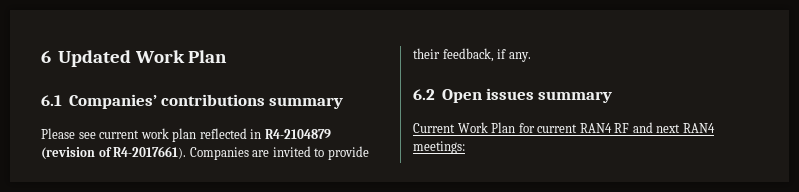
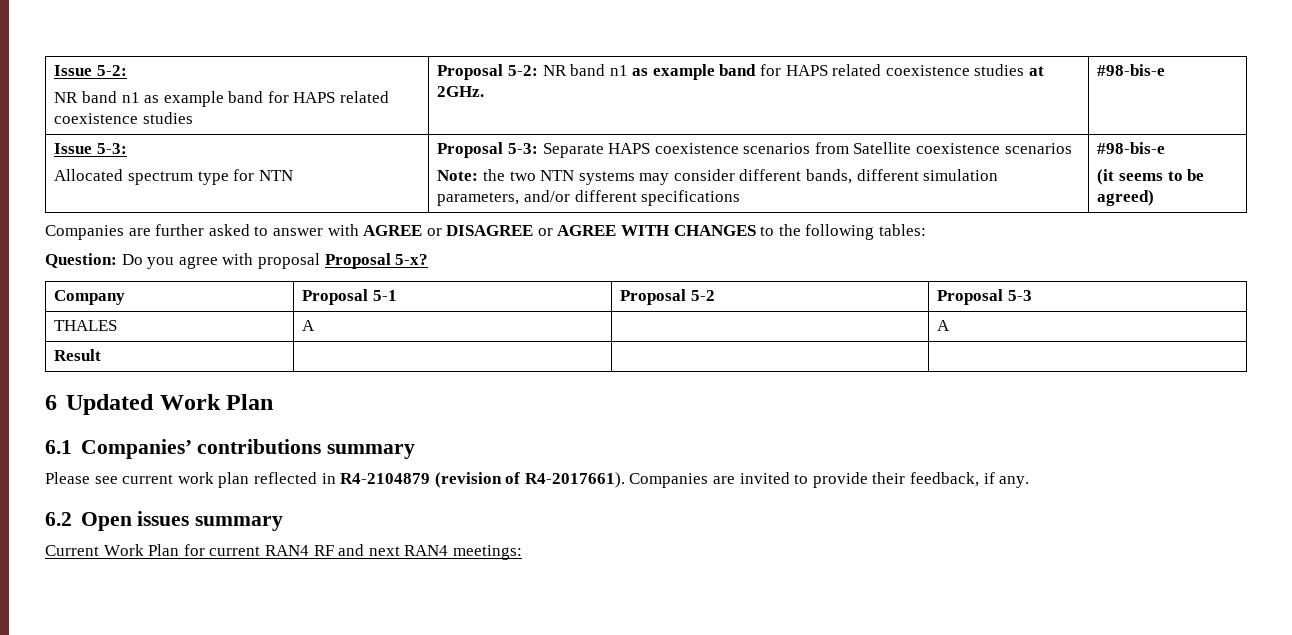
(41, 56) none -> [54,65,127,76] [54,91,390,107] [54,112,193,124] [437,64,1045,80] [437,86,485,97] [1097,64,1166,76] [54,143,127,154] [54,169,293,185] [437,142,1072,158] [437,169,999,185] [437,190,741,206] [1097,142,1166,154] [1097,169,1205,185] [1097,190,1155,206] [45,224,927,240] [45,253,429,269] [54,290,126,305] [302,289,397,305] [620,289,715,305] [937,289,1032,305] [54,320,118,331] [302,320,316,331] [937,320,951,331] [54,349,102,361] Issue 5-2: // NR band n1 as example band for HAPS related coexistence studies | Proposal 5-2: NR band n1 as example band for HAPS related coexistence studies at 2GHz. | #98-bis-e // Issue 5-3: // Allocated spectrum type for NTN | Proposal 5-3: Separate HAPS coexistence scenarios from Satellite coexistence scenarios // Note: the two NTN systems may consider different bands, different simulation parameters, and/or different specifications | #98-bis-e // (it seems to be agreed) // Companies are further asked to answer with AGREE or DISAGREE or AGREE WITH CHANGES to the following tables: // Question: Do you agree with proposal Proposal 5-x? // Company | Proposal 5-1 | Proposal 5-2 | Proposal 5-3 // THALES | A | | A // Result | | | //

